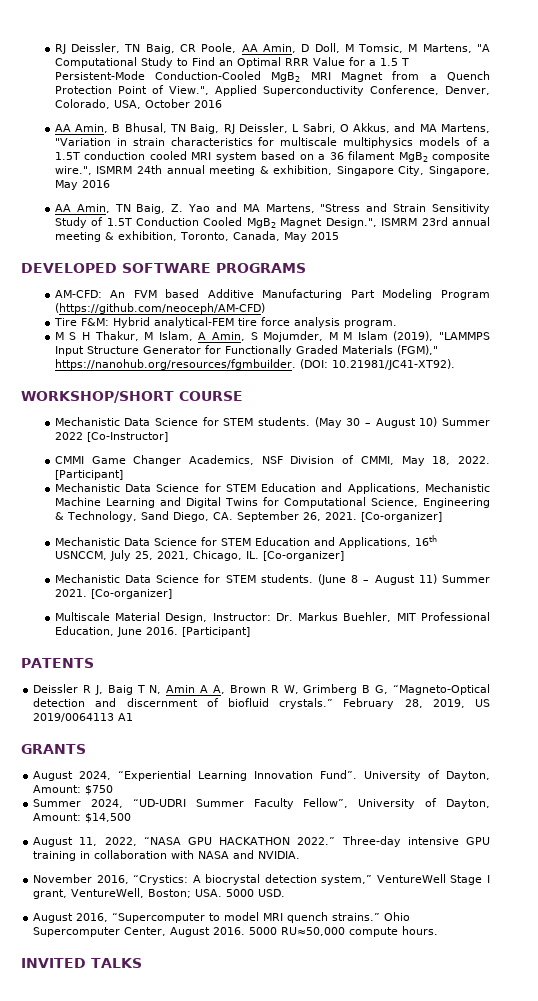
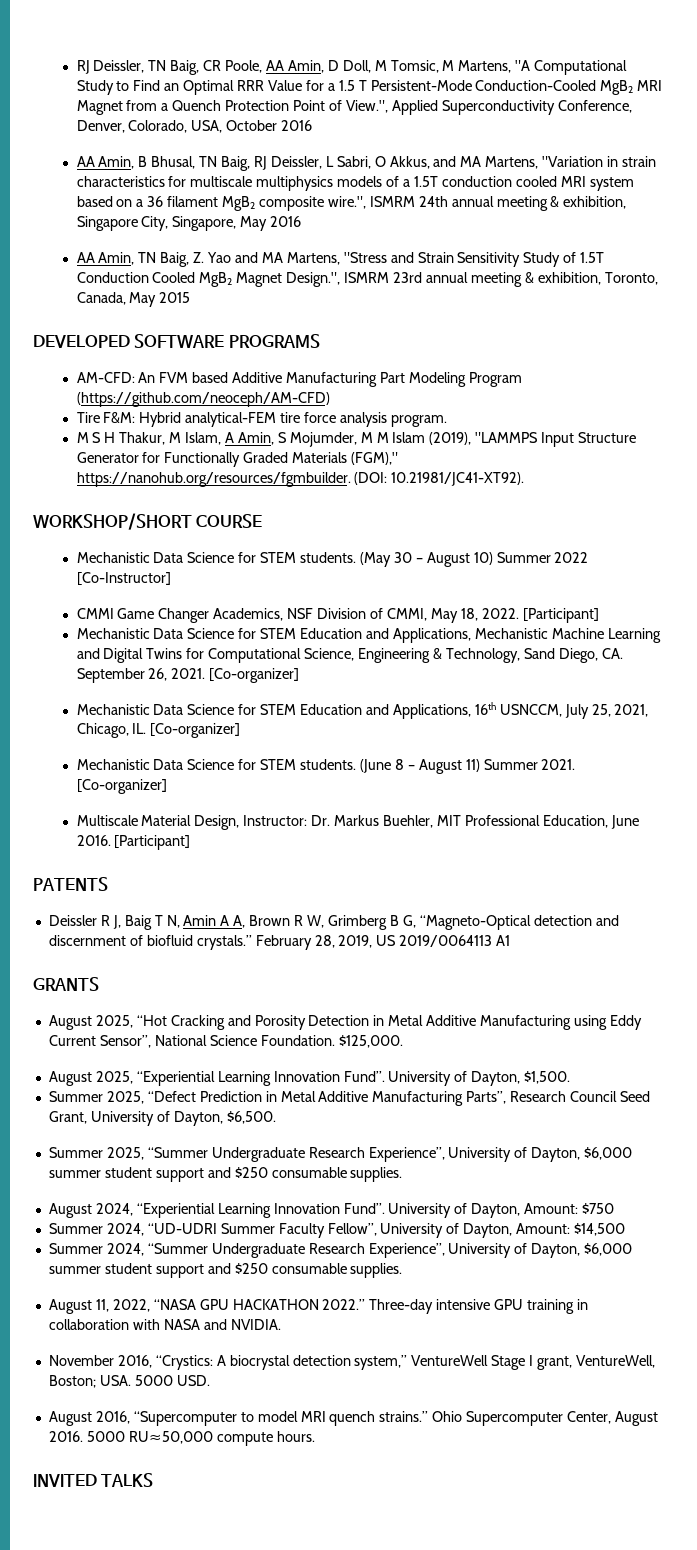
(86, 749) none -> [48,1015,642,1030] [48,1035,403,1048] [48,1071,571,1086] [48,1091,651,1106] [48,1111,276,1126] [48,1147,633,1162] [48,1167,403,1182] // August 2025, “Hot Cracking and Porosity Detection in Metal Additive Manufacturing using Eddy Current Sensor”, National Science Foundation. $125,000. // August 2025, “Experiential Learning Innovation Fund”. University of Dayton, $1,500. // Summer 2025, “Defect Prediction in Metal Additive Manufacturing Parts”, Research Council Seed Grant, University of Dayton, $6,500. // Summer 2025, “Summer Undergraduate Research Experience”, University of Dayton, $6,000 summer student support and $250 consumable supplies.
(132, 818) none -> [48,1243,633,1258] [48,1263,403,1278] // Summer 2024, “Summer Undergraduate Research Experience”, University of Dayton, $6,000 summer student support and $250 consumable supplies.

